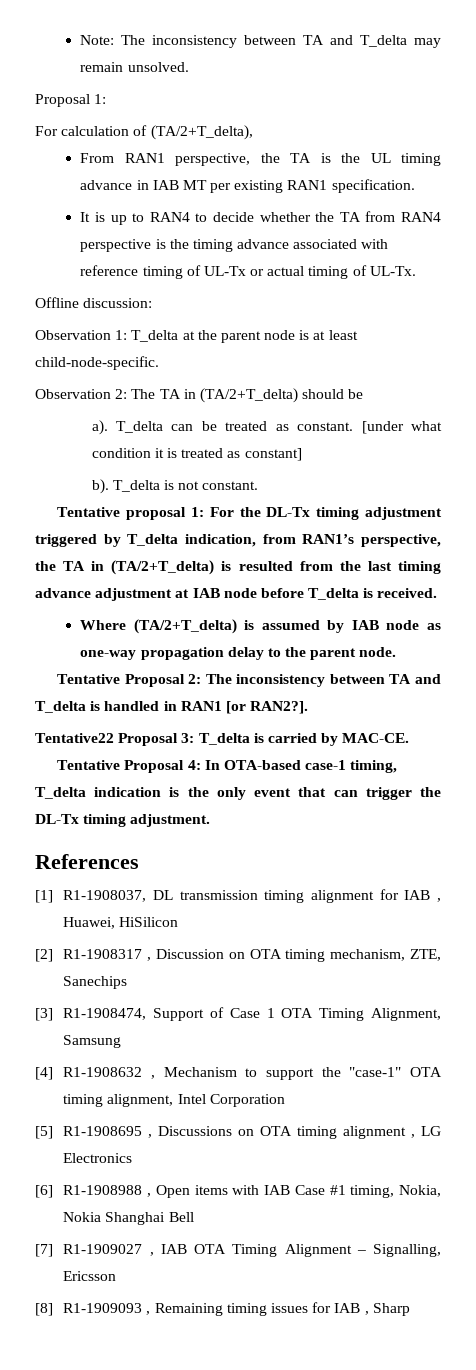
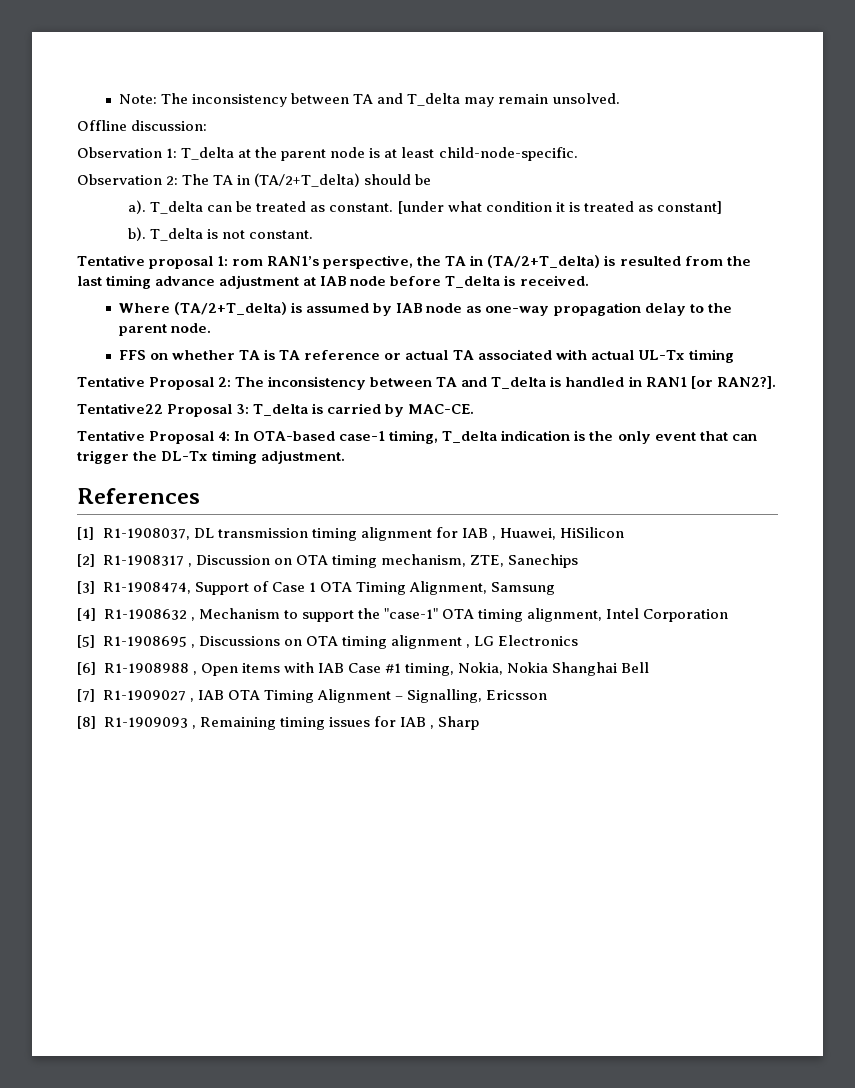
[35,94,107,107] [35,125,253,140] [80,153,441,166] [80,179,415,193] [80,211,441,225] [80,239,389,252] [80,265,416,279] // Proposal 1: // For calculation of (TA/2+T_delta), // From RAN1 perspective, the TA is the UL timing advance in IAB MT per existing RAN1 specification. // It is up to RAN4 to decide whether the TA from RAN4 perspective is the timing advance associated with reference timing of UL-Tx or actual timing of UL-Tx. -> (620, 98) none
[209,507,442,520] [35,534,296,547] For the DL-Tx timing adjustment triggered by T_delta indication, from -> [232,259,264,266] rom
(397, 652) none -> [119,349,734,363] // FFS on whether TA is TA reference or actual TA associated with actual UL-Tx timing

